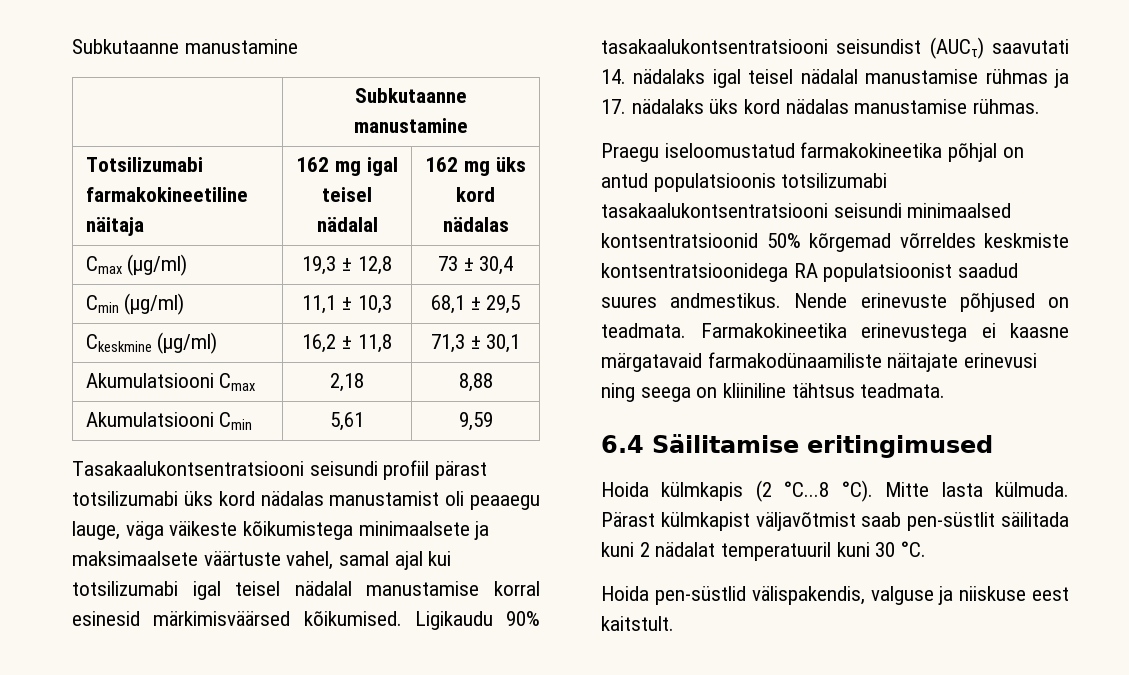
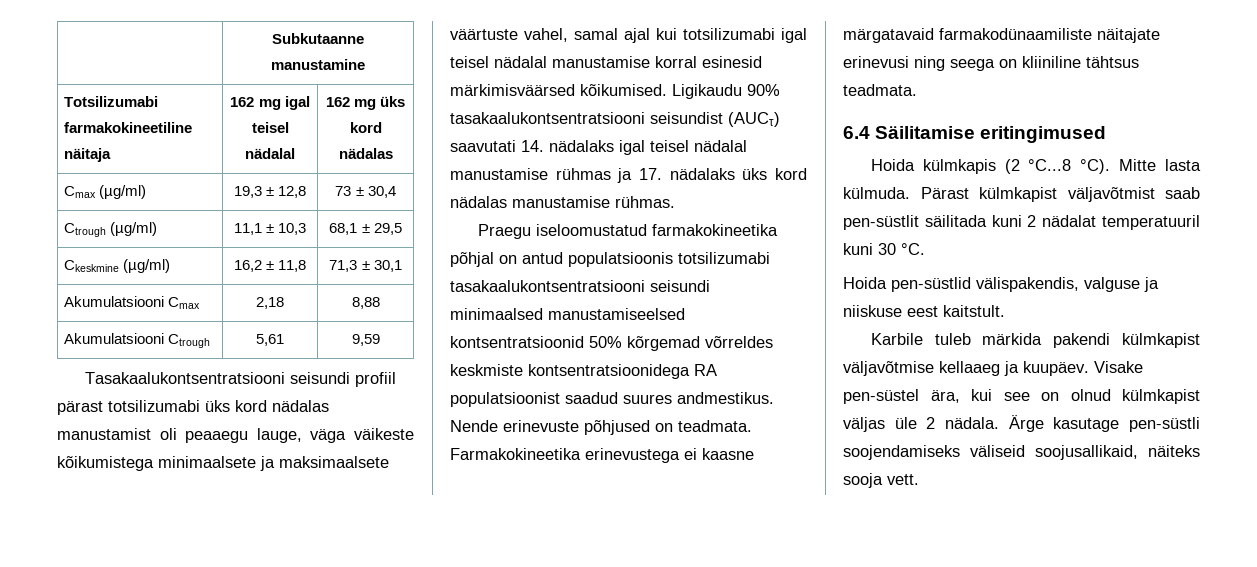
[72,39,298,54] Subkutaanne manustamine // -> (272, 38) none
[85,295,119,313] Cmin -> [64,223,107,237] Ctrough
[219,412,253,430] Cmin -> [168,334,211,348] Ctrough
(1012, 210) none -> [548,308,685,320] manustamiseelsed
(674, 623) none -> [870,333,1200,348] [843,361,1143,376] [843,389,1200,404] [843,415,1200,432] [843,445,1200,460] [843,473,919,488] // Karbile tuleb märkida pakendi külmkapist väljavõtmise kellaaeg ja kuupäev. Visake pen-süstel ära, kui see on olnud külmkapist väljas üle 2 nädala. Ärge kasutage pen-süstli soojendamiseks väliseid soojusallikaid, näiteks sooja vett.

